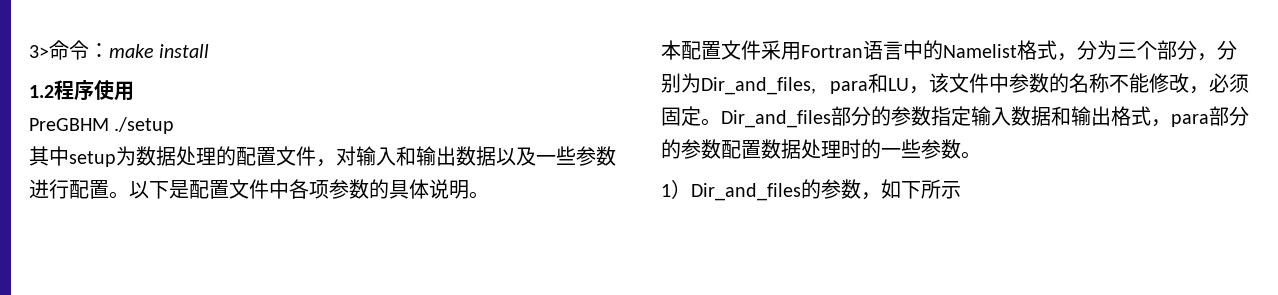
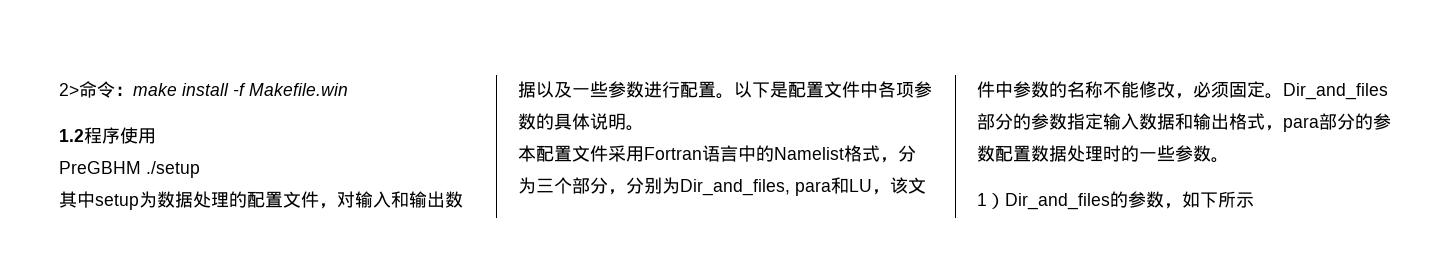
[29,45,49,58] 3> -> [59,83,79,96] 2>
(210, 51) none -> [233,83,348,96] -f Makefile.win

